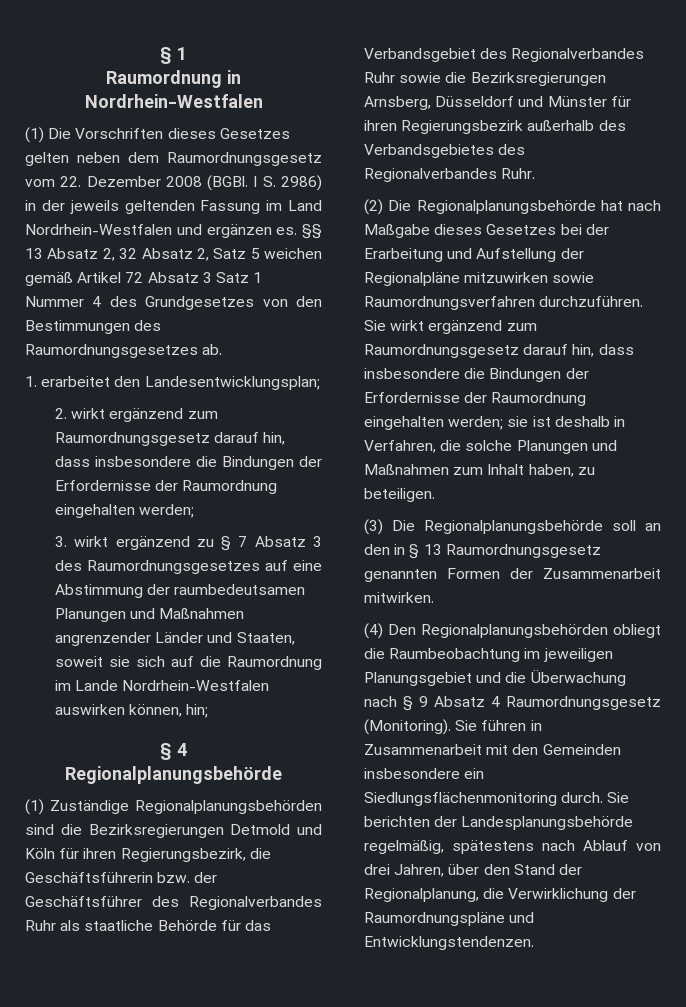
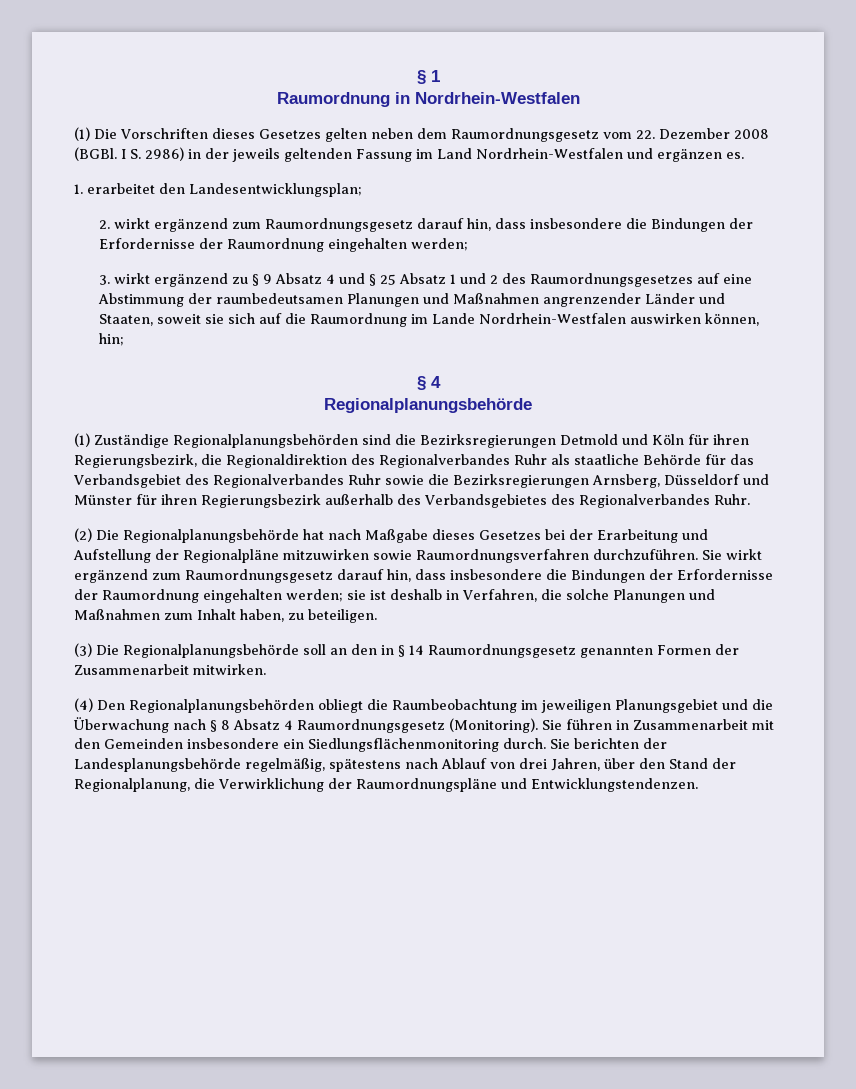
[302,224,322,239] [25,248,322,261] [25,272,263,286] [25,296,322,310] [25,320,162,334] [25,344,223,358] §§ 13 Absatz 2, 32 Absatz 2, Satz 5 weichen gemäß Artikel 72 Absatz 3 Satz 1 Nummer 4 des Grundgesetzes von den Bestimmungen des Raumordnungsgesetzes ab. -> (744, 155) none
[238,536,323,547] 7 Absatz 3 -> [263,273,499,286] 9 Absatz 4 und § 25 Absatz 1 und 2
[25,872,218,883] [25,896,142,907] Geschäftsführerin bzw. der Geschäftsführer -> [226,454,347,468] Regionaldirektion
[423,544,442,555] 13 -> [409,645,424,655] 14
[419,696,428,707] 9 -> [221,720,230,730] 8

